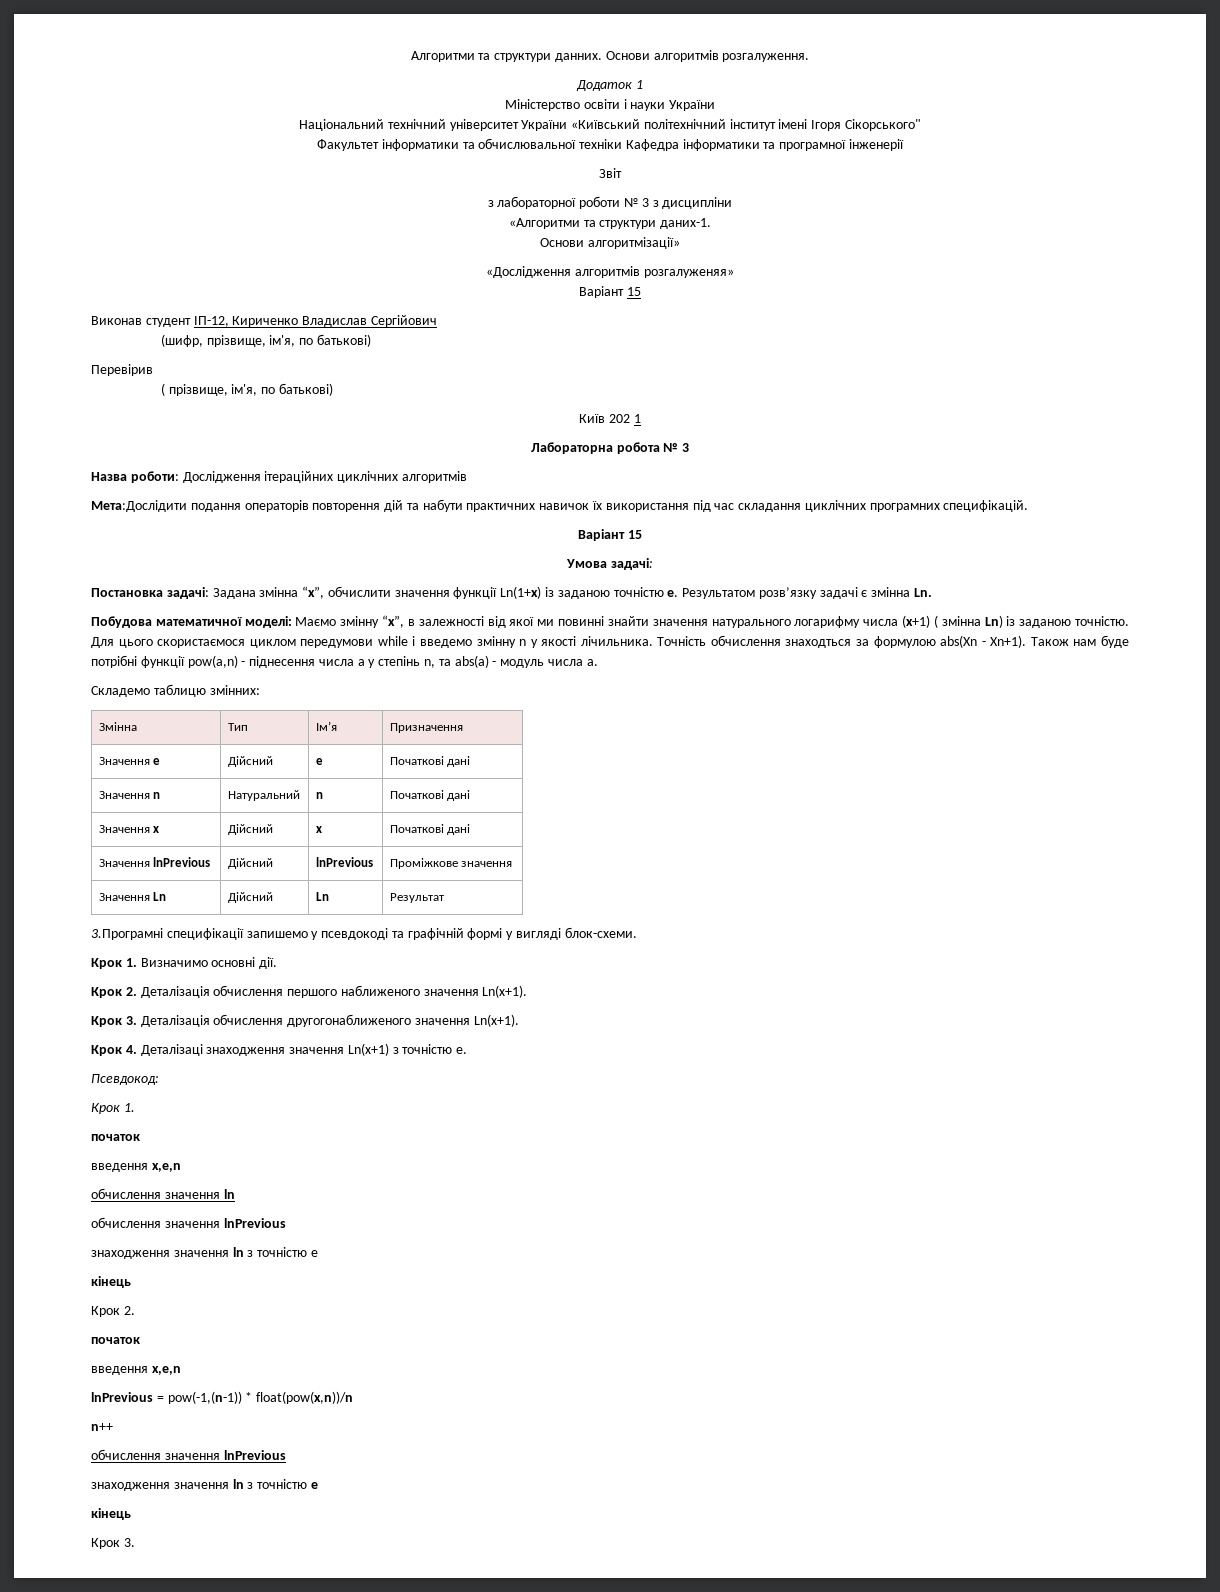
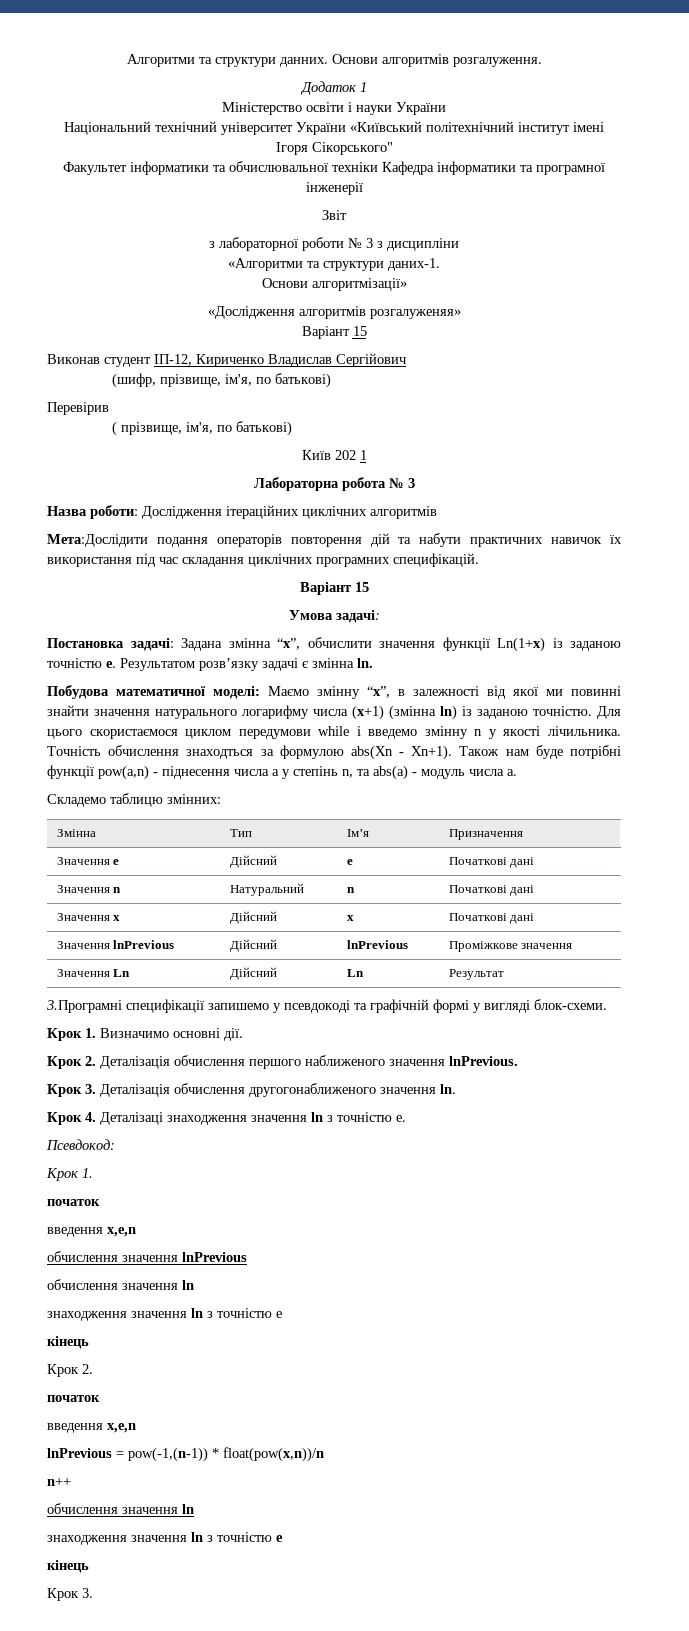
[914,588,933,597] Ln. -> [357,658,373,668] ln.
[933,615,1003,628] ( змінна Ln) -> [389,705,457,720] (змінна ln)
[482,985,528,998] Ln(x+1). -> [449,1056,518,1066] lnPrevious.
[473,1014,519,1027] Ln(x+1). -> [440,1084,456,1094] ln.
[347,1043,389,1056] Ln(x+1) -> [311,1112,323,1122] ln
[223,1189,235,1199] [91,1217,286,1228] ln // обчислення значення lnPrevious -> [182,1252,247,1262] [47,1279,194,1290] lnPrevious // обчислення значення ln
[223,1450,286,1460] lnPrevious -> [182,1504,194,1514] ln

